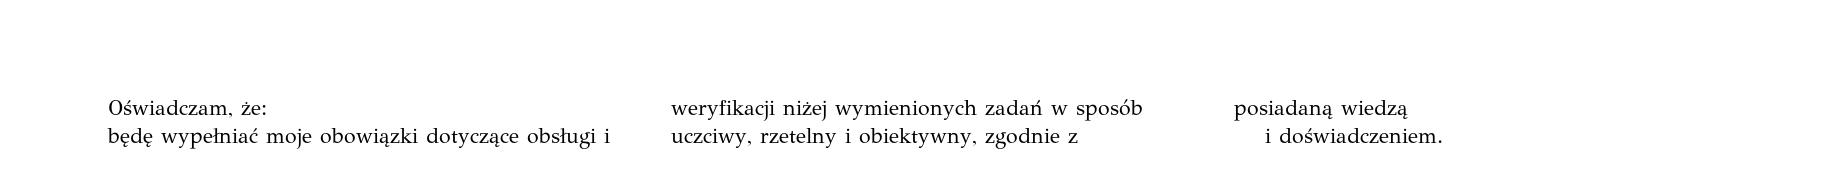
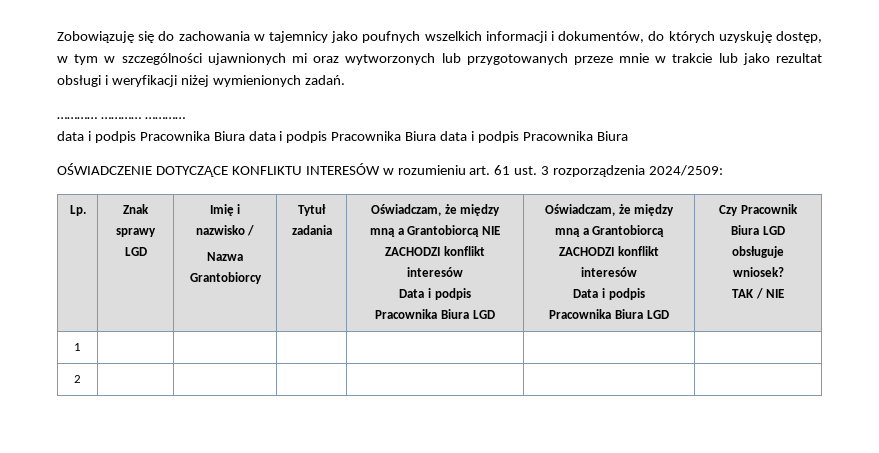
[108,100,267,118] [107,128,519,149] Oświadczam, że: // będę wypełniać moje obowiązki dotyczące -> [57,31,823,43] [57,53,822,65] Zobowiązuję się do zachowania w tajemnicy jako poufnych wszelkich informacji i dokumentów, do których uzyskuję dostęp, w tym w szczególności ujawnionych mi oraz wytworzonych lub przygotowanych przeze mnie w trakcie lub jako rezultat
[985,99,1143,121] [671,128,1078,149] [1234,100,1408,121] [1265,128,1444,144] zadań w sposób uczciwy, rzetelny i obiektywny, zgodnie z posiadaną wiedzą // i doświadczeniem. -> [304,75,345,85] [57,117,185,119] [57,131,628,143] [57,163,724,177] [69,205,86,216] [123,204,149,214] [116,228,156,237] [124,247,147,256] [209,204,241,216] [195,225,255,236] [207,252,243,261] [189,272,262,284] [298,204,326,216] [291,225,332,235] [370,204,501,216] [370,225,500,237] [385,246,485,256] [407,267,463,277] [399,288,471,300] [375,309,495,319] [544,204,675,216] [554,225,665,237] [559,246,659,256] [581,267,637,277] [573,288,645,300] [549,309,669,319] [719,204,798,216] [731,225,785,235] [732,246,784,258] [732,267,784,277] [731,288,785,299] [74,343,81,351] [74,375,81,383] zadań. // ………… ………… ………… // data i podpis Pracownika Biura data i podpis Pracownika Biura data i podpis Pracownika Biura // OŚWIADCZENIE DOTYCZĄCE KONFLIKTU INTERESÓW w rozumieniu art. 61 ust. 3 rozporządzenia 2024/2509: // Lp. | Znak sprawy LGD | Imię i nazwisko / // Nazwa Grantobiorcy | Tytuł zadania | Oświadczam, że między mną a Grantobiorcą NIE ZACHODZI konflikt interesów // Data i podpis // Pracownika Biura LGD | Oświadczam, że między mną a Grantobiorcą ZACHODZI konflikt interesów // Data i podpis // Pracownika Biura LGD | Czy Pracownik Biura LGD obsługuje wniosek? // TAK / NIE // 1 | | | | | | // 2 | | | | | |

